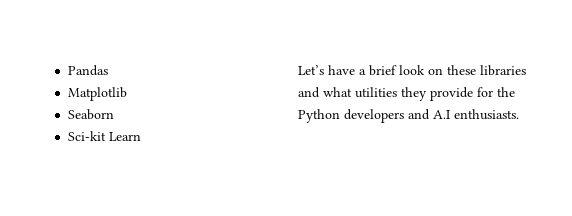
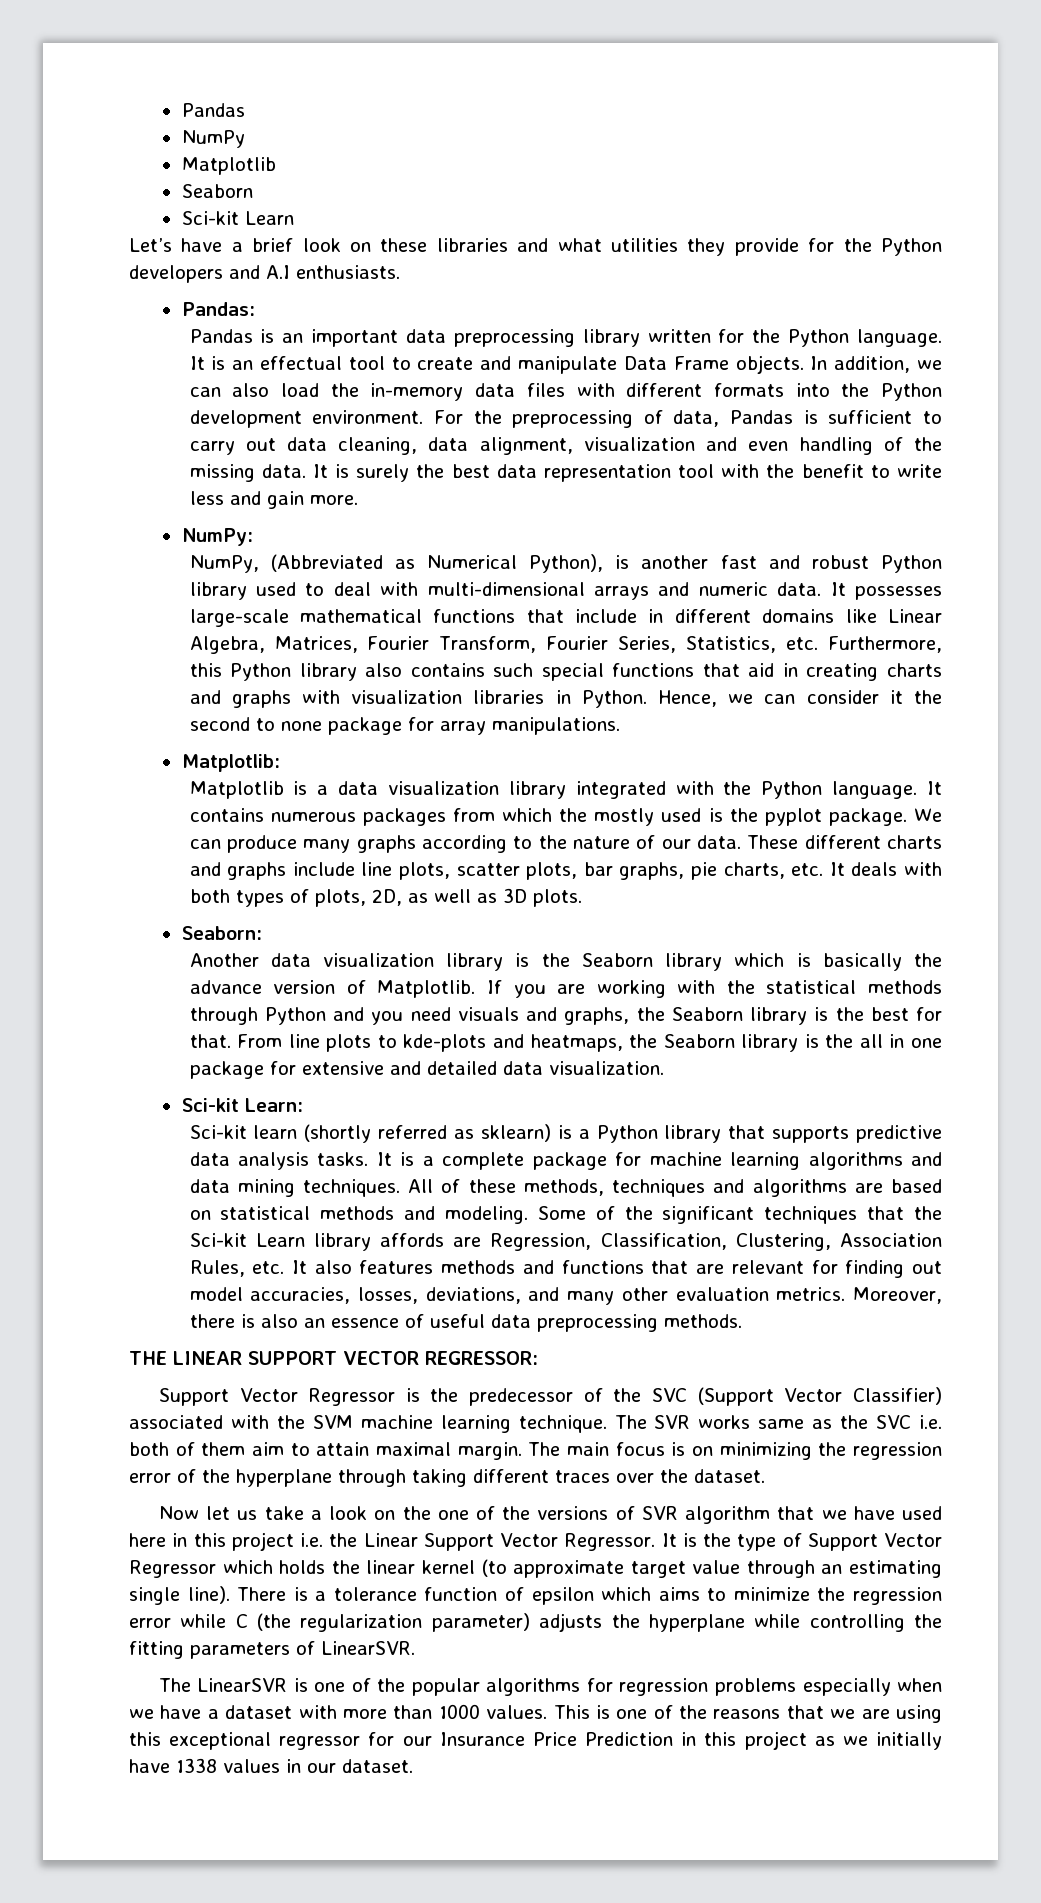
[67,65,108,76] Pandas -> [181,103,245,117] [181,130,245,148] Pandas // NumPy
(519, 114) none -> [181,302,255,316] [189,329,942,347] [189,355,943,374] [189,383,943,401] [189,410,942,428] [189,437,942,455] [189,464,943,482] [189,491,358,509] [181,528,253,546] [189,554,942,573] [189,582,943,600] [189,609,943,627] [189,636,942,654] [189,663,942,681] [189,690,943,708] [189,717,620,735] [181,754,280,772] [189,781,942,799] [189,808,943,826] [189,835,942,853] [189,862,942,880] [189,888,582,907] [181,926,262,940] [189,953,942,971] [189,980,942,998] [189,1007,943,1025] [189,1034,943,1052] [189,1061,664,1079] [181,1098,303,1112] [189,1124,942,1143] [189,1152,943,1170] [189,1179,942,1197] [189,1206,942,1224] [189,1233,942,1251] [189,1260,943,1278] [189,1287,942,1305] [189,1314,742,1332] [129,1351,538,1365] [158,1387,942,1406] [129,1415,943,1433] [129,1442,942,1460] [129,1469,765,1487] [158,1506,943,1524] [129,1532,943,1551] [129,1559,943,1578] [129,1586,942,1605] [129,1613,943,1632] [129,1641,415,1659] [158,1678,942,1696] [129,1704,943,1723] [129,1731,943,1750] [129,1758,413,1773] // Pandas: // Pandas is an important data preprocessing library written for the Python language. It is an effectual tool to create and manipulate Data Frame objects. In addition, we can also load the in-memory data files with different formats into the Python development environment. For the preprocessing of data, Pandas is sufficient to carry out data cleaning, data alignment, visualization and even handling of the missing data. It is surely the best data representation tool with the benefit to write less and gain more. // NumPy: // NumPy, (Abbreviated as Numerical Python), is another fast and robust Python library used to deal with multi-dimensional arrays and numeric data. It possesses large-scale mathematical functions that include in different domains like Linear Algebra, Matrices, Fourier Transform, Fourier Series, Statistics, etc. Furthermore, this Python library also contains such special functions that aid in creating charts and graphs with visualization libraries in Python. Hence, we can consider it the second to none package for array manipulations. // Matplotlib: // Matplotlib is a data visualization library integrated with the Python language. It contains numerous packages from which the mostly used is the pyplot package. We can produce many graphs according to the nature of our data. These different charts and graphs include line plots, scatter plots, bar graphs, pie charts, etc. It deals with both types of plots, 2D, as well as 3D plots. // Seaborn: // Another data visualization library is the Seaborn library which is basically the advance version of Matplotlib. If you are working with the statistical methods through Python and you need visuals and graphs, the Seaborn library is the best for that. From line plots to kde-plots and heatmaps, the Seaborn library is the all in one package for extensive and detailed data visualization. // Sci-kit Learn: // Sci-kit learn (shortly referred as sklearn) is a Python library that supports predictive data analysis tasks. It is a complete package for machine learning algorithms and data mining techniques. All of these methods, techniques and algorithms are based on statistical methods and modeling. Some of the significant techniques that the Sci-kit Learn library affords are Regression, Classification, Clustering, Association Rules, etc. It also features methods and functions that are relevant for finding out model accuracies, losses, deviations, and many other evaluation metrics. Moreover, there is also an essence of useful data preprocessing methods. // THE LINEAR SUPPORT VECTOR REGRESSOR: // Support Vector Regressor is the predecessor of the SVC (Support Vector Classifier) associated with the SVM machine learning technique. The SVR works same as the SVC i.e. both of them aim to attain maximal margin. The main focus is on minimizing the regression error of the hyperplane through taking different traces over the dataset. // Now let us take a look on the one of the versions of SVR algorithm that we have used here in this project i.e. the Linear Support Vector Regressor. It is the type of Support Vector Regressor which holds the linear kernel (to approximate target value through an estimating single line). There is a tolerance function of epsilon which aims to minimize the regression error while C (the regularization parameter) adjusts the hyperplane while controlling the fitting parameters of LinearSVR. // The LinearSVR is one of the popular algorithms for regression problems especially when we have a dataset with more than 1000 values. This is one of the reasons that we are using this exceptional regressor for our Insurance Price Prediction in this project as we initially have 1338 values in our dataset.

